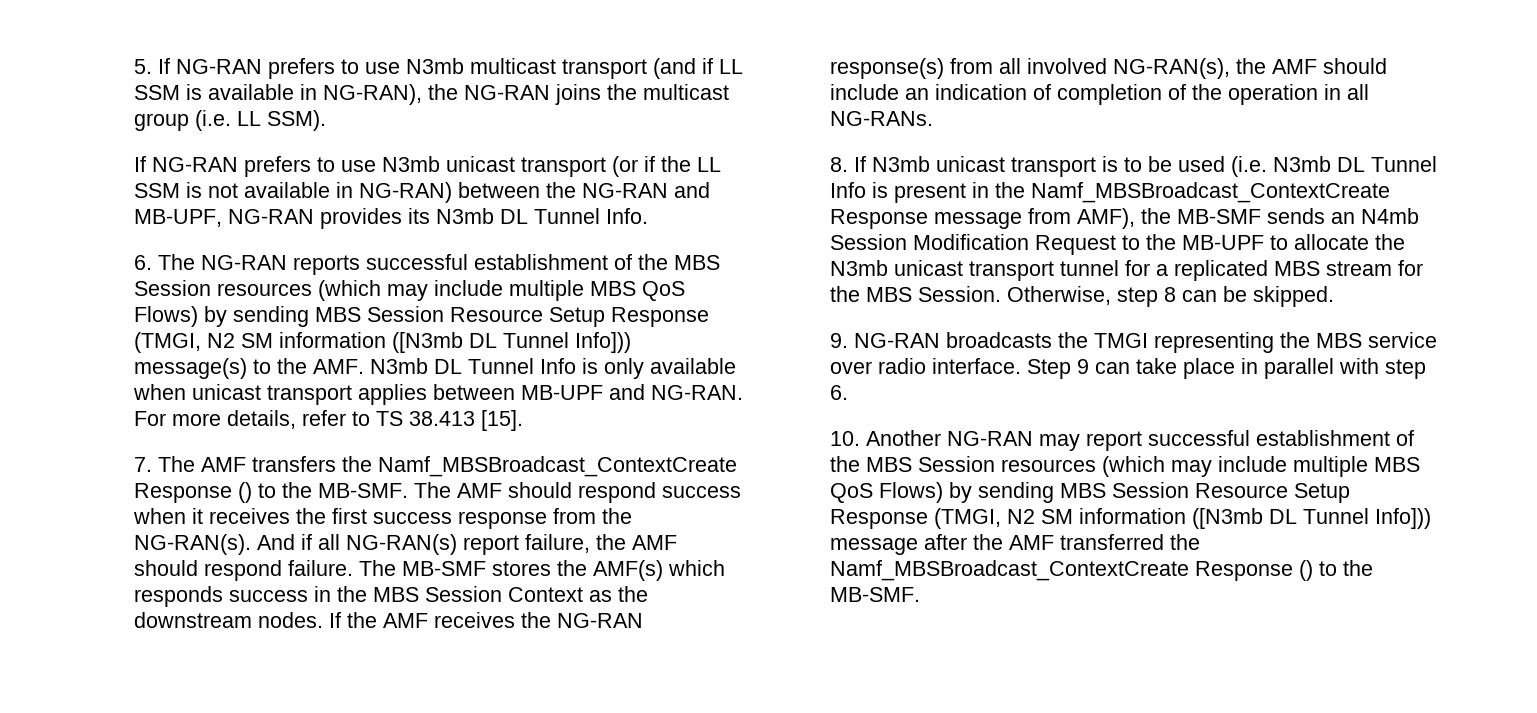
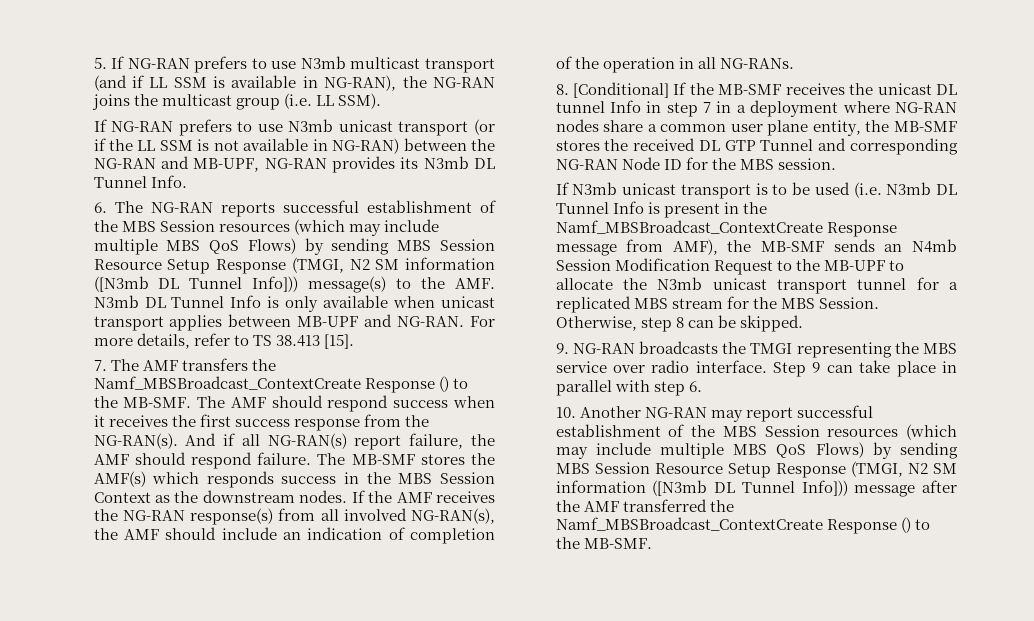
(849, 164) none -> [572,82,958,98] [555,100,957,117] [555,119,958,136] [555,138,959,155] [555,157,836,170] [Conditional] If the MB-SMF receives the unicast DL tunnel Info in step 7 in a deployment where NG-RAN nodes share a common user plane entity, the MB-SMF stores the received DL GTP Tunnel and corresponding NG-RAN Node ID for the MBS session. //

